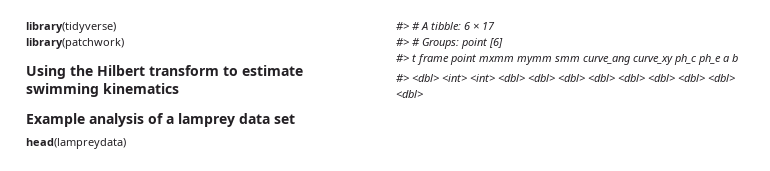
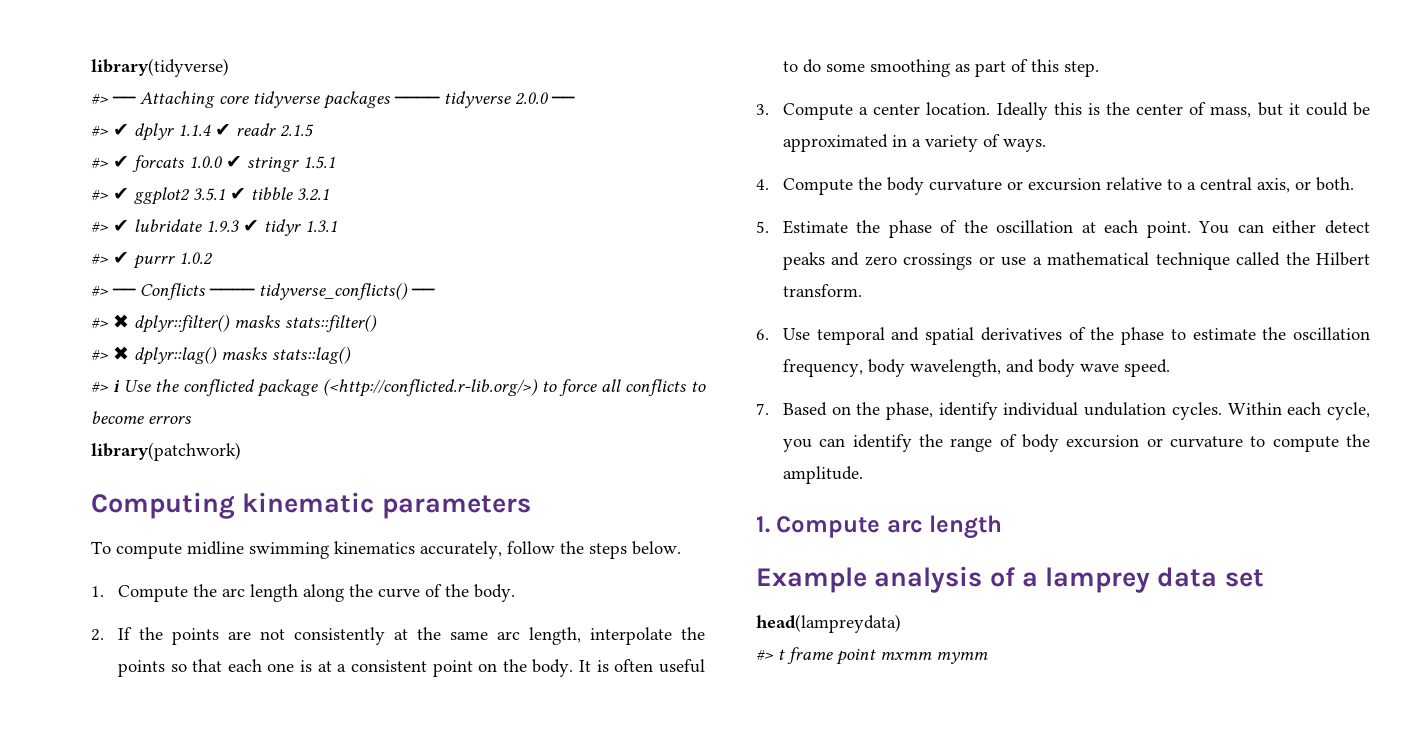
[26,38,124,49] [26,65,303,79] [26,83,179,97] library(patchwork) // Using the Hilbert transform to estimate swimming kinematics -> [91,91,575,109] [91,123,314,141] [91,155,335,172] [91,187,329,205] [91,219,337,236] [91,252,213,269] [91,282,435,300] [91,314,377,333] [91,346,351,365] [91,378,706,397] [91,411,191,424] [91,442,241,461] [91,492,531,519] [91,541,681,559] [91,584,515,602] [91,627,706,645] [117,659,705,677] [782,59,1099,77] [756,102,1370,120] [782,134,1046,152] [756,177,1354,195] [756,220,1370,238] [782,252,1370,270] [782,284,862,297] [756,327,1370,345] [782,359,1170,377] [756,402,1371,420] [782,434,1370,452] [782,466,863,484] [756,515,1003,539] #> ── Attaching core tidyverse packages ──── tidyverse 2.0.0 ── // #> ✔ dplyr 1.1.4 ✔ readr 2.1.5 // #> ✔ forcats 1.0.0 ✔ stringr 1.5.1 // #> ✔ ggplot2 3.5.1 ✔ tibble 3.2.1 // #> ✔ lubridate 1.9.3 ✔ tidyr 1.3.1 // #> ✔ purrr 1.0.2 // #> ── Conflicts ──── tidyverse_conflicts() ── // #> ✖ dplyr::filter() masks stats::filter() // #> ✖ dplyr::lag() masks stats::lag() // #> ℹ Use the conflicted package (<http://conflicted.r-lib.org/>) to force all conflicts to become errors // library(patchwork) // Computing kinematic parameters // To compute midline swimming kinematics accurately, follow the steps below. // 1. Compute the arc length along the curve of the body. // 2. If the points are not consistently at the same arc length, interpolate the points so that each one is at a consistent point on the body. It is often useful to do some smoothing as part of this step. // 3. Compute a center location. Ideally this is the center of mass, but it could be approximated in a variety of ways. // 4. Compute the body curvature or excursion relative to a central axis, or both. // 5. Estimate the phase of the oscillation at each point. You can either detect peaks and zero crossings or use a mathematical technique called the Hilbert transform. // 6. Use temporal and spatial derivatives of the phase to estimate the oscillation frequency, body wavelength, and body wave speed. // 7. Based on the phase, identify individual undulation cycles. Within each cycle, you can identify the range of body excursion or curvature to compute the amplitude. // 1. Compute arc length
[396,22,495,30] [396,38,503,49] // #> # A tibble: 6 × 17 // #> # Groups: point [6] -> (901, 623) none
[555,54,738,65] [396,74,735,82] [396,90,423,98] smm curve_ang curve_xy ph_c ph_e a b // #> <dbl> <int> <int> <dbl> <dbl> <dbl> <dbl> <dbl> <dbl> <dbl> <dbl> <dbl> -> (988, 658) none

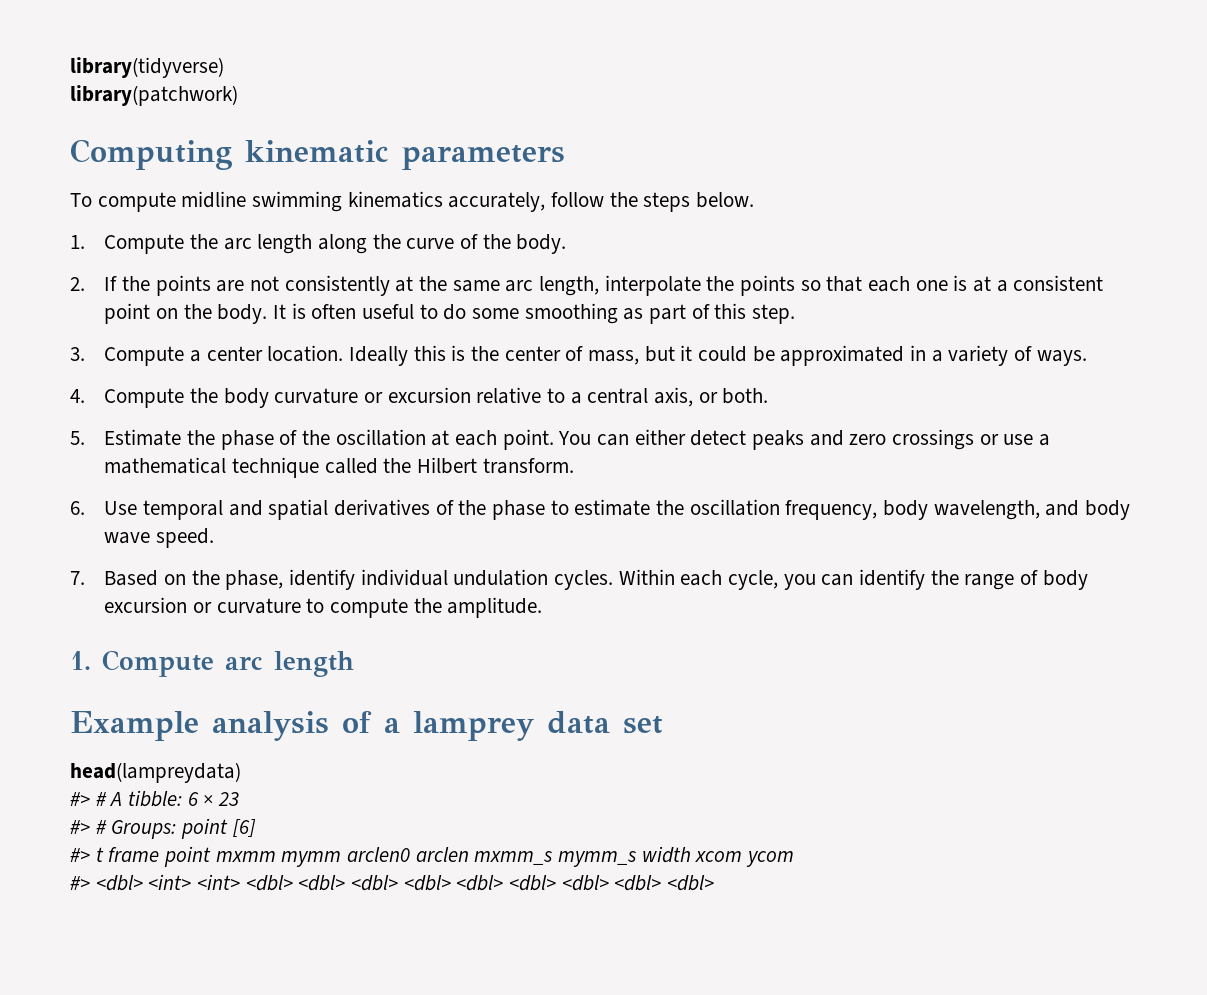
[91,91,575,109] [91,123,314,141] [91,155,335,172] [91,187,329,205] [91,219,337,236] [91,252,213,269] [91,282,435,300] [91,314,377,333] [91,346,351,365] [91,378,706,397] [91,411,191,424] // #> ── Attaching core tidyverse packages ──── tidyverse 2.0.0 ── // #> ✔ dplyr 1.1.4 ✔ readr 2.1.5 // #> ✔ forcats 1.0.0 ✔ stringr 1.5.1 // #> ✔ ggplot2 3.5.1 ✔ tibble 3.2.1 // #> ✔ lubridate 1.9.3 ✔ tidyr 1.3.1 // #> ✔ purrr 1.0.2 // #> ── Conflicts ──── tidyverse_conflicts() ── // #> ✖ dplyr::filter() masks stats::filter() // #> ✖ dplyr::lag() masks stats::lag() // #> ℹ Use the conflicted package (<http://conflicted.r-lib.org/>) to force all conflicts to become errors -> (224, 67) none
(901, 623) none -> [70,790,240,807] [70,818,256,839] // #> # A tibble: 6 × 23 // #> # Groups: point [6]
(988, 658) none -> [347,846,795,867] [70,874,715,891] arclen0 arclen mxmm_s mymm_s width xcom ycom // #> <dbl> <int> <int> <dbl> <dbl> <dbl> <dbl> <dbl> <dbl> <dbl> <dbl> <dbl>

